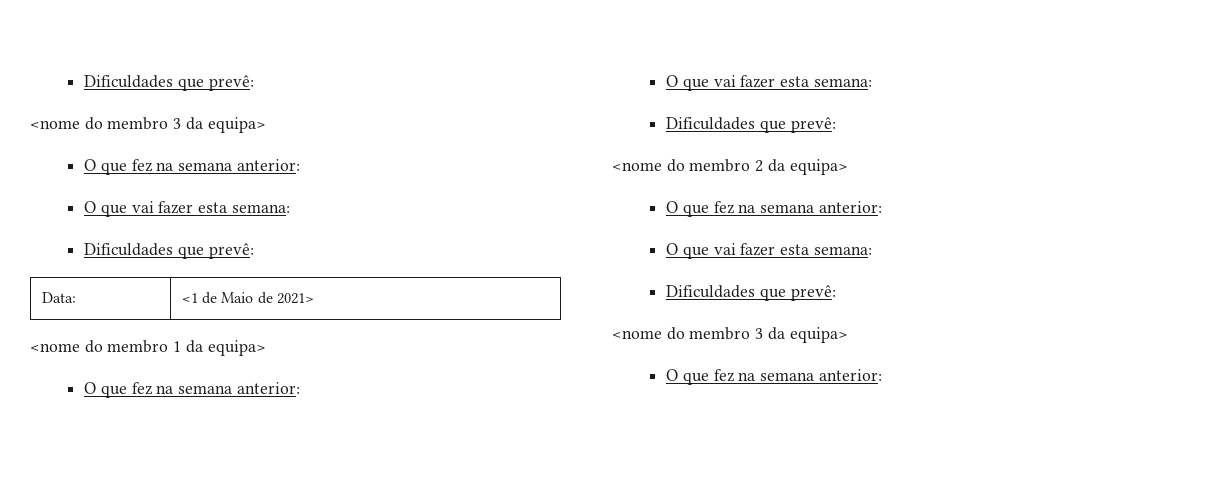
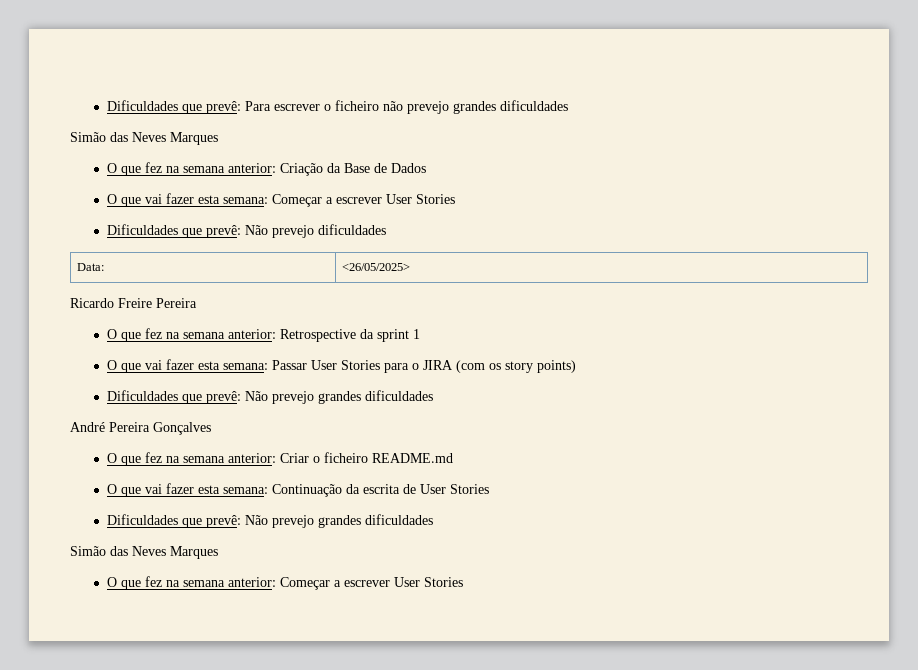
[84,75,254,91] [30,117,266,133] [84,159,300,175] [84,201,290,217] [84,243,254,259] [41,292,76,303] [181,292,314,304] [30,340,266,356] [84,382,300,398] [666,75,872,91] [666,117,836,133] [612,159,848,175] [666,201,882,217] [666,243,872,259] [666,285,836,301] [612,327,848,343] [666,369,882,385] Dificuldades que prevê: // <nome do membro 3 da equipa> // O que fez na semana anterior: // O que vai fazer esta semana: // Dificuldades que prevê: // Data: | <1 de Maio de 2021> // <nome do membro 1 da equipa> // O que fez na semana anterior: // O que vai fazer esta semana: // Dificuldades que prevê: // <nome do membro 2 da equipa> // O que fez na semana anterior: // O que vai fazer esta semana: // Dificuldades que prevê: // <nome do membro 3 da equipa> // O que fez na semana anterior: -> [106,100,568,114] [70,132,218,145] [106,162,426,176] [106,193,455,207] [106,224,386,238] [76,263,104,271] [341,263,410,271] [70,298,197,308] [106,328,420,342] [106,359,576,373] [106,390,433,404] [70,422,211,435] [106,452,453,466] [106,483,489,497] [106,514,433,528] [70,546,218,559] [106,576,463,590] Dificuldades que prevê: Para escrever o ficheiro não prevejo grandes dificuldades // Simão das Neves Marques // O que fez na semana anterior: Criação da Base de Dados // O que vai fazer esta semana: Começar a escrever User Stories // Dificuldades que prevê: Não prevejo dificuldades // Data: | <26/05/2025> // Ricardo Freire Pereira // O que fez na semana anterior: Retrospective da sprint 1 // O que vai fazer esta semana: Passar User Stories para o JIRA (com os story points) // Dificuldades que prevê: Não prevejo grandes dificuldades // André Pereira Gonçalves // O que fez na semana anterior: Criar o ficheiro README.md // O que vai fazer esta semana: Continuação da escrita de User Stories // Dificuldades que prevê: Não prevejo grandes dificuldades // Simão das Neves Marques // O que fez na semana anterior: Começar a escrever User Stories

